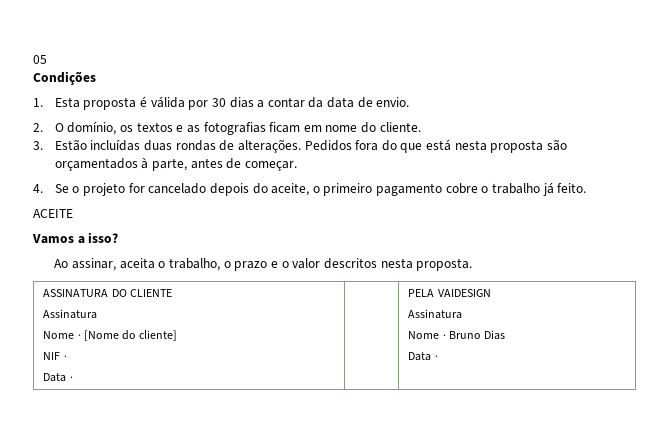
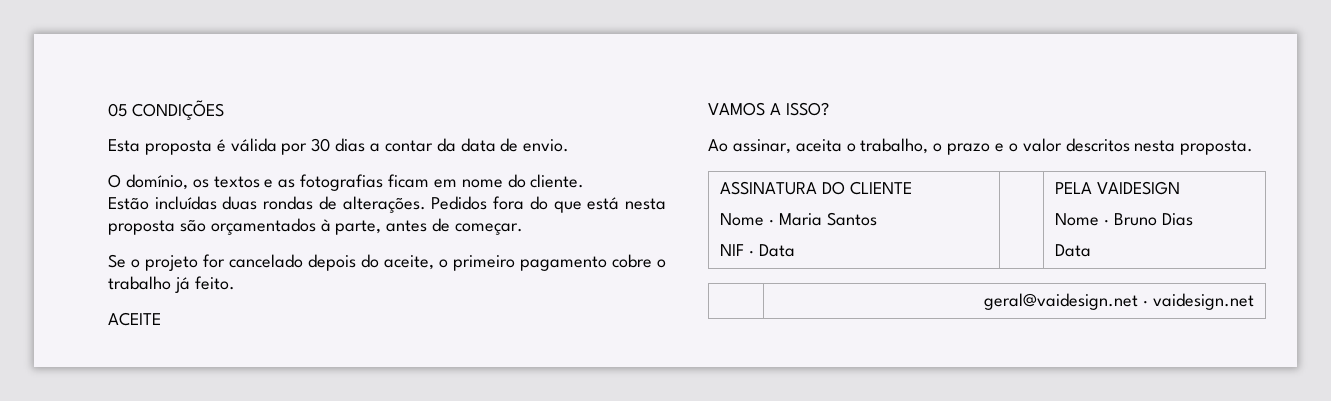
[33,71,96,85] [33,98,43,107] // Condições // 1. -> [131,100,224,120] CONDIÇÕES //
[33,123,43,132] 2. -> (570, 145) none
[33,141,43,150] 3. -> (585, 181) none
[33,184,43,193] 4. -> (524, 229) none
[32,232,119,244] Vamos a isso? -> [708,102,829,116] VAMOS A ISSO?
[43,309,98,319] [43,330,178,341] // Assinatura // Nome · [Nome do cliente] -> [720,212,877,226] // Nome · Maria Santos
[43,373,73,382] // Data · -> [758,244,795,257] Data
[408,309,463,319] // Assinatura -> (1180, 188) none
[434,355,438,360] · -> [984,293,1254,310] // | geral@vaidesign.net · vaidesign.net

